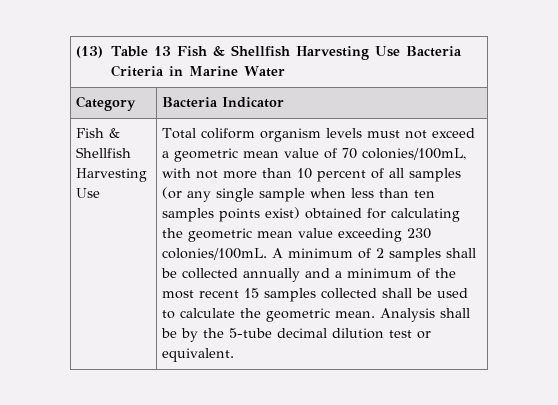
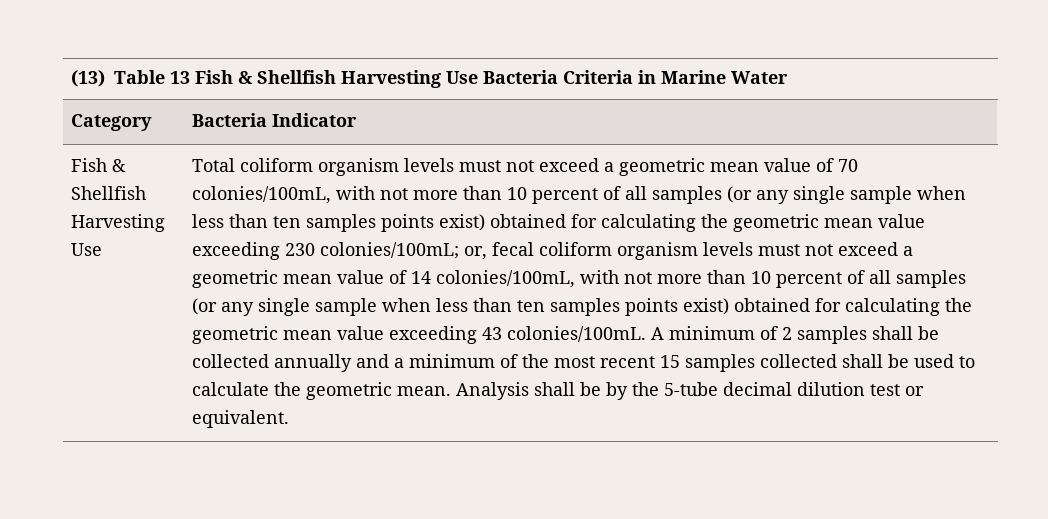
(432, 233) none -> [320,242,914,260] [192,270,967,288] [192,298,973,316] [192,326,503,344] colonies/100mL; or, fecal coliform organism levels must not exceed a geometric mean value of 14 colonies/100mL, with not more than 10 percent of all samples (or any single sample when less than ten samples points exist) obtained for calculating the geometric mean value exceeding 43

